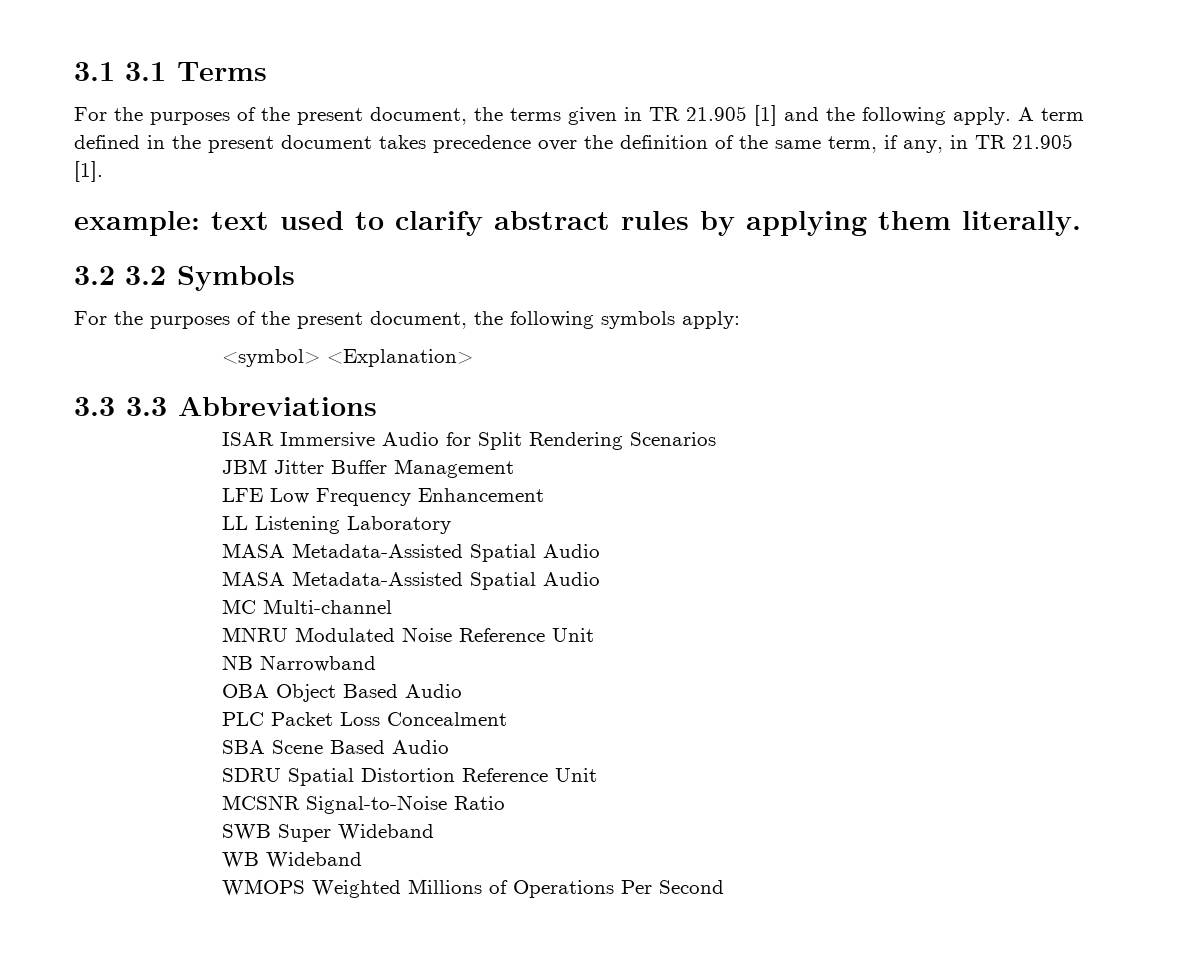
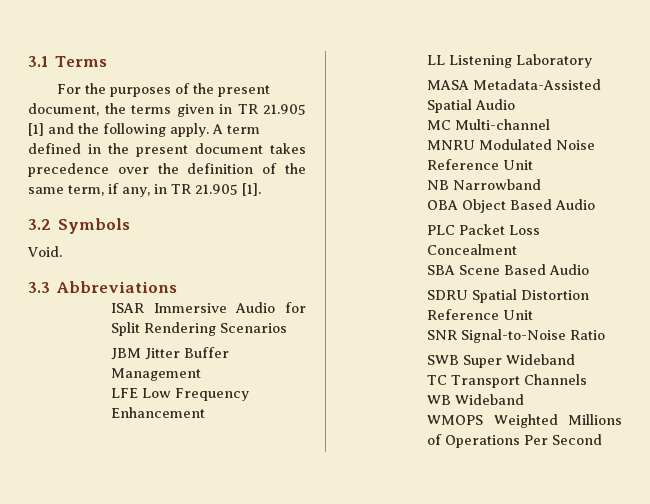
[74,62,167,81] 3.1 3.1 -> [28,56,48,67] 3.1
[74,211,1081,236] [74,266,296,291] [74,311,740,329] [222,349,474,367] [74,397,115,416] example: text used to clarify abstract rules by applying them literally. // 3.2 3.2 Symbols // For the purposes of the present document, the following symbols apply: // <symbol> <Explanation> // 3.3 -> [28,218,131,234] [27,246,62,257] 3.2 Symbols // Void. //
[222,571,601,590] // MASA Metadata-Assisted Spatial Audio -> (516, 104) none
[222,795,301,810] MCSNR -> [427,330,458,340] SNR
(435, 832) none -> [427,374,588,388] // TC Transport Channels

